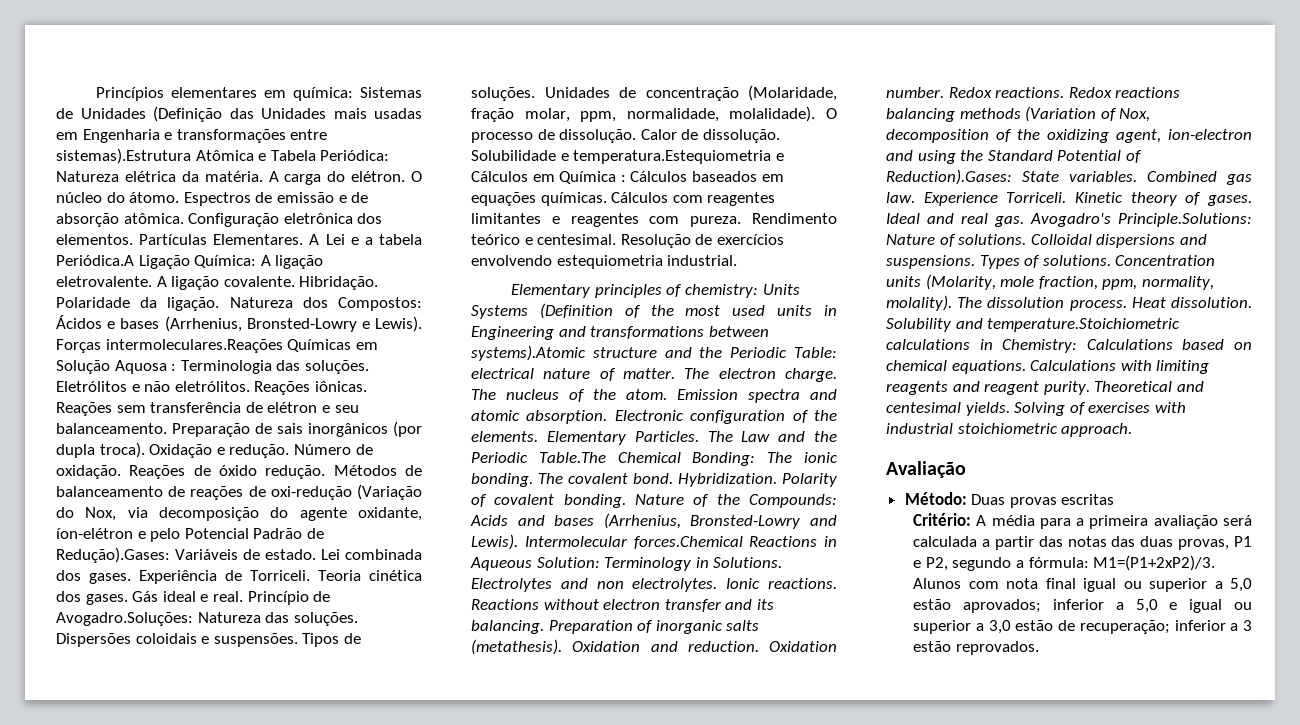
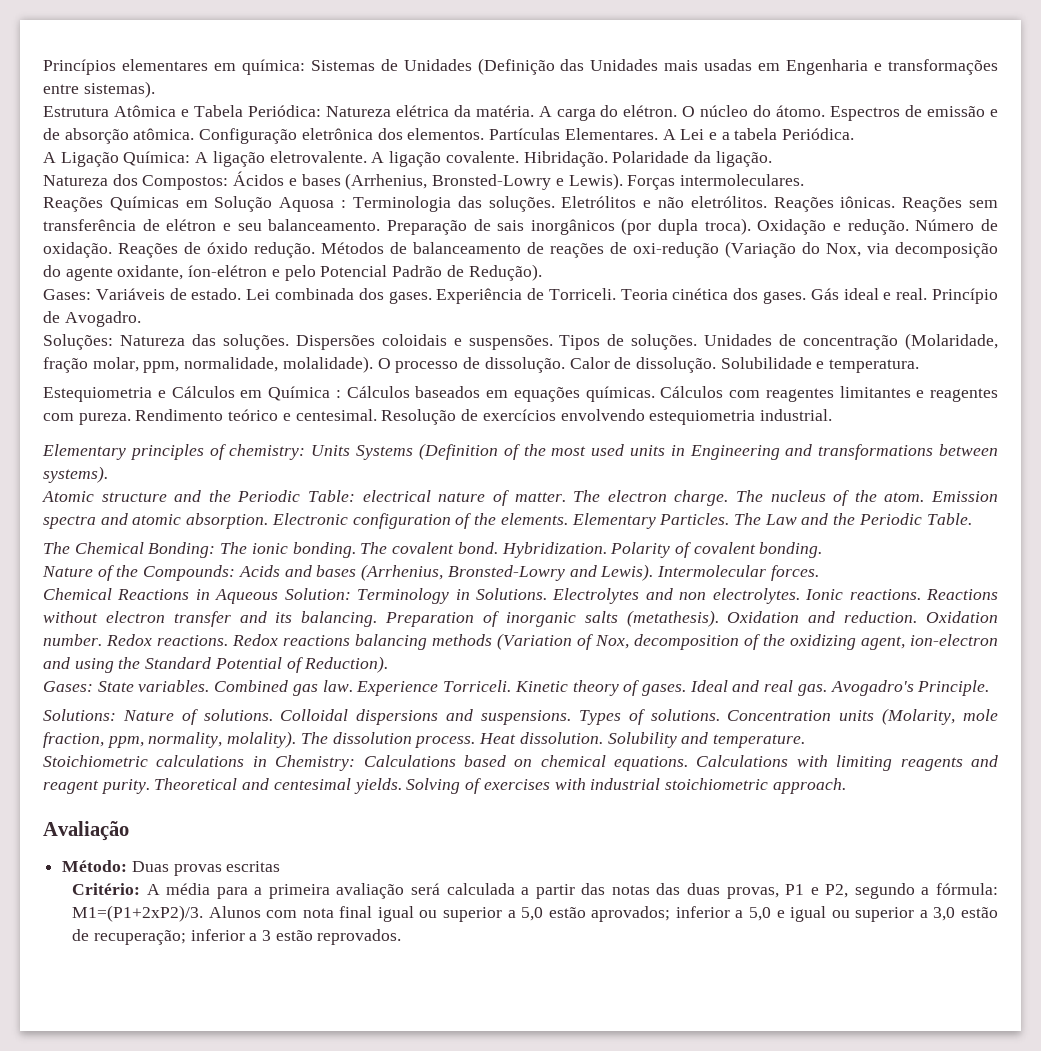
[56,148,191,164] sistemas).Estrutura -> [83,81,155,98] [43,106,109,117] sistemas). // Estrutura
[56,255,134,266] Periódica.A -> [782,128,855,140] [43,152,56,163] Periódica. // A
(220, 304) none -> (772, 159) //
[105,339,283,353] intermoleculares.Reações -> [679,174,804,186] [43,197,103,212] intermoleculares. // Reações
[56,547,170,563] Redução).Gases: -> [468,264,542,281] [43,289,91,300] Redução). // Gases:
[56,612,193,626] Avogadro.Soluções: -> [64,311,141,327] [43,334,113,350] Avogadro. // Soluções:
[573,150,772,164] temperatura.Estequiometria -> [829,359,920,373] [43,387,152,402] temperatura. // Estequiometria
[471,345,586,361] systems).Atomic -> [43,466,108,483] [42,491,94,502] systems). // Atomic
[538,452,606,463] Table.The -> [926,513,972,525] [43,542,70,554] Table. // The
(626, 501) none -> (823, 550) //
[633,536,743,549] forces.Chemical -> [770,565,819,581] [43,588,112,600] forces. // Chemical
[886,169,1012,185] Reduction).Gases: -> [304,656,389,673] [43,681,93,692] Reduction). // Gases:
[1118,213,1252,227] Principle.Solutions: -> [917,680,990,696] [43,709,116,721] Principle. // Solutions:
[987,318,1181,332] temperature.Stoichiometric -> [712,734,805,748] [43,755,148,767] temperature. // Stoichiometric

